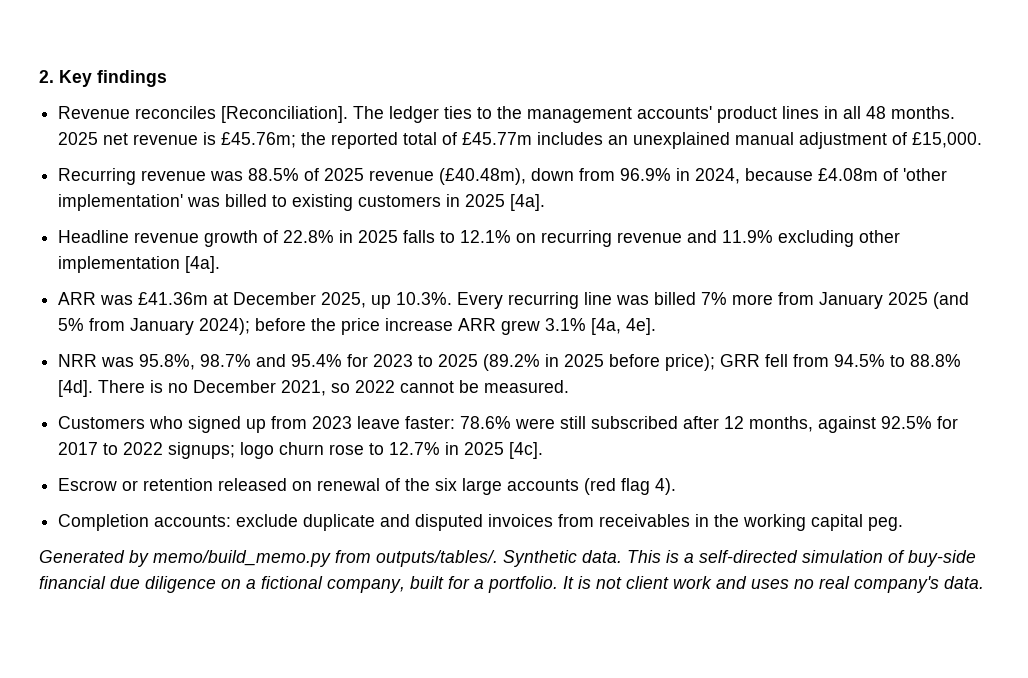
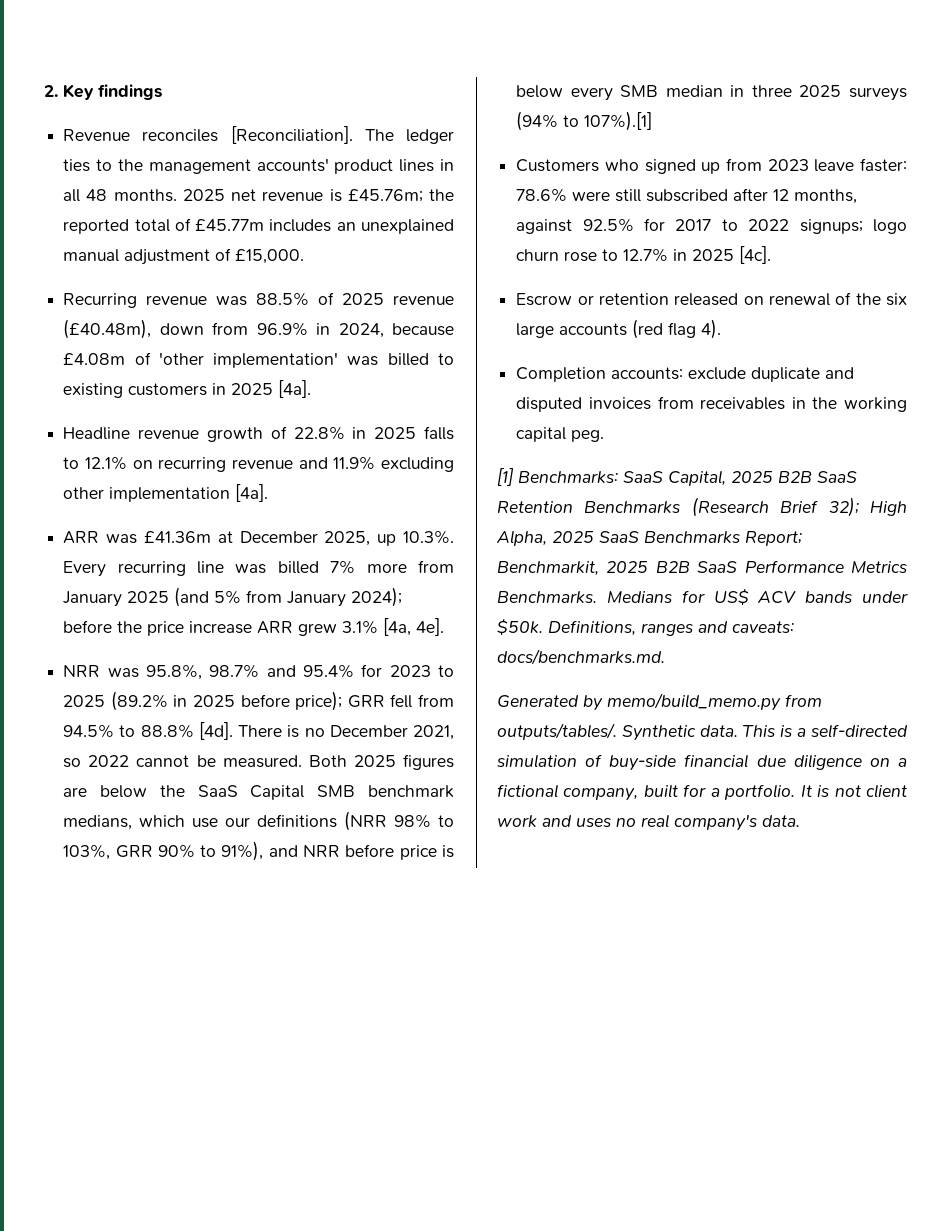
(570, 386) none -> [308,754,454,770] [63,785,454,800] [63,811,455,831] [63,841,454,861] [516,85,907,101] [516,111,653,131] Both 2025 figures are below the SaaS Capital SMB benchmark medians, which use our definitions (NRR 98% to 103%, GRR 90% to 91%), and NRR before price is below every SMB median in three 2025 surveys (94% to 107%).[1]
(904, 524) none -> [497,468,857,486] [497,497,907,517] [496,530,802,546] [497,560,908,576] [497,589,908,606] [497,619,794,636] [497,649,665,665] // [1] Benchmarks: SaaS Capital, 2025 B2B SaaS Retention Benchmarks (Research Brief 32); High Alpha, 2025 SaaS Benchmarks Report; Benchmarkit, 2025 B2B SaaS Performance Metrics Benchmarks. Medians for US$ ACV bands under $50k. Definitions, ranges and caveats: docs/benchmarks.md.

